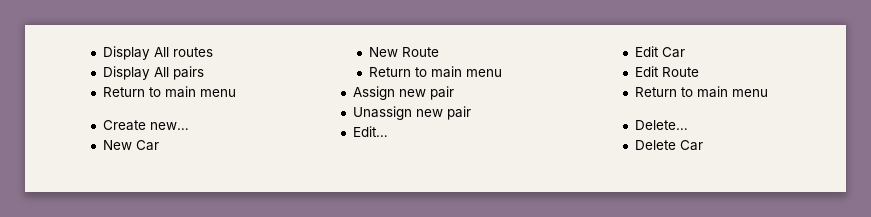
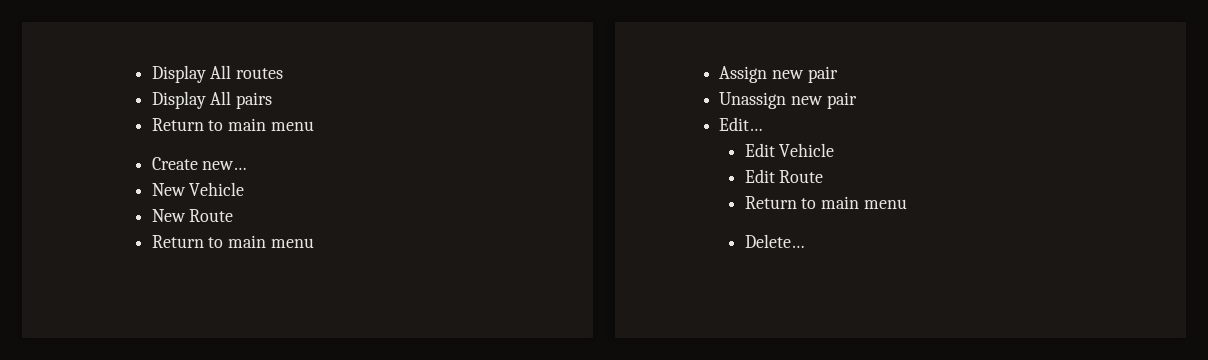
[135,140,159,151] Car -> [189,182,245,196] Vehicle
[661,47,685,58] Car -> [779,143,835,157] Vehicle
[634,140,703,151] // Delete Car -> (805, 241) none

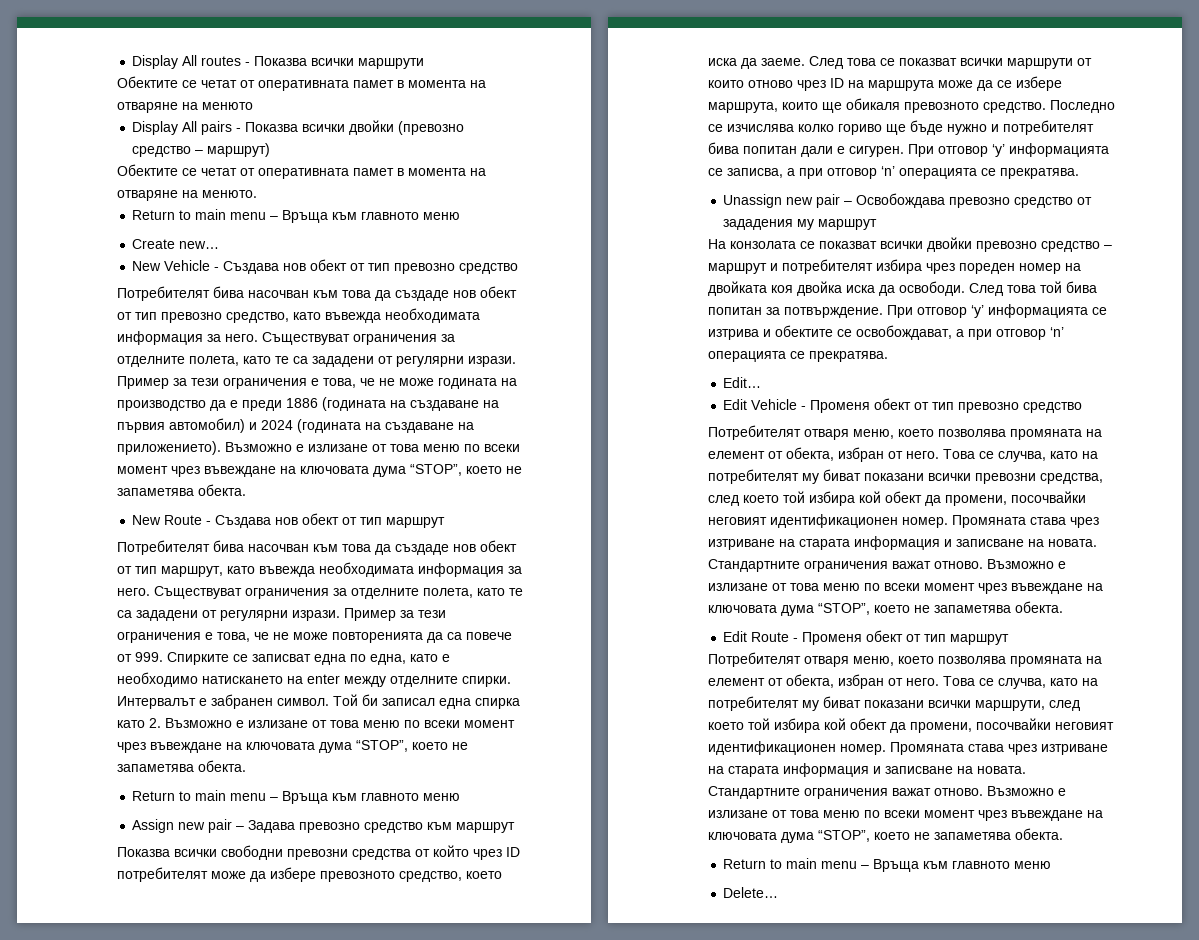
[151,91,273,109] [151,118,314,131] // Display All pairs // Return to main menu -> [245,56,425,69] [116,76,486,91] [116,102,253,113] [132,120,465,135] [132,143,271,157] [116,164,486,179] [116,190,257,201] [132,209,461,223] - Показва всички маршрути // Обектите се четат от оперативната памет в момента на отваряне на менюто // Display All pairs - Показва всички двойки (превозно средство – маршрут) // Обектите се четат от оперативната памет в момента на отваряне на менюто. // Return to main menu – Връща към главното меню
[151,209,234,222] [151,235,314,248] [719,66,838,83] [719,92,857,109] [719,117,764,131] [744,143,835,157] [744,169,824,183] [744,196,907,209] // New Route // Return to main menu // Assign new pair // Unassign new pair // Edit… // Edit Vehicle // Edit Route // Return to main menu -> [214,259,519,274] [116,286,517,301] [116,308,480,323] [116,331,455,345] [116,356,516,367] [116,376,517,389] [116,397,499,411] [116,418,474,433] [116,441,520,455] [116,464,522,477] [116,484,246,496] [132,513,446,528] [116,540,517,555] [116,562,522,577] [116,586,523,599] [116,608,446,621] [116,632,512,643] [116,652,450,665] [116,672,511,687] [116,694,520,709] [116,718,515,728] [116,740,468,753] [116,760,246,772] [132,790,461,804] [132,819,516,833] [116,845,520,860] [116,867,502,882] [707,56,1092,69] [707,76,1062,91] [707,98,1115,113] [707,120,1094,135] [707,142,1109,157] [707,166,1079,179] [723,193,1093,208] [723,219,878,230] [707,237,1112,252] [707,259,1081,274] [707,281,1097,296] [707,304,1107,318] [707,325,1064,340] [707,351,888,362] [723,377,762,388] [723,398,1083,413] [707,425,1102,440] [707,447,1098,462] [707,469,1103,484] [707,491,1086,506] [707,514,1099,528] [707,536,1097,550] [707,559,1066,572] [707,583,1103,594] [707,601,1063,616] [723,630,1010,645] [707,652,1102,667] [707,674,1098,689] [707,696,1080,711] [707,718,1114,733] [707,741,1108,755] [707,763,1026,777] [707,786,1066,799] [707,810,1103,821] [707,828,1063,843] [723,858,1052,872] - Създава нов обект от тип превозно средство // Потребителят бива насочван към това да създаде нов обект от тип превозно средство, като въвежда необходимата информация за него. Съществуват ограничения за отделните полета, като те са зададени от регулярни изрази. Пример за тези ограничения е това, че не може годината на производство да е преди 1886 (годината на създаване на първия автомобил) и 2024 (годината на създаване на приложението). Възможно е излизане от това меню по всеки момент чрез въвеждане на ключовата дума “STOP”, което не запаметява обекта. // New Route - Създава нов обект от тип маршрут // Потребителят бива насочван към това да създаде нов обект от тип маршрут, като въвежда необходимата информация за него. Съществуват ограничения за отделните полета, като те са зададени от регулярни изрази. Пример за тези ограничения е това, че не може повторенията да са повече от 999. Спирките се записват една по една, като е необходимо натискането на enter между отделните спирки. Интервалът е забранен символ. Той би записал една спирка като 2. Възможно е излизане от това меню по всеки момент чрез въвеждане на ключовата дума “STOP”, което не запаметява обекта. // Return to main menu – Връща към главното меню // Assign new pair – Задава превозно средство към маршрут // Показва всички свободни превозни средства от който чрез ID потребителят може да избере превозното средство, което иска да заеме. След това се показват всички маршрути от които отново чрез ID на маршрута може да се избере маршрута, които ще обикаля превозното средство. Последно се изчислява колко гориво ще бъде нужно и потребителят бива попитан дали е сигурен. При отговор ‘y’ информацията се записва, а при отговор ‘n’ операцията се прекратява. // Unassign new pair – Освобождава превозно средство от зададения му маршрут // На конзолата се показват всички двойки превозно средство – маршрут и потребителят избира чрез пореден номер на двойката коя двойка иска да освободи. След това той бива попитан за потвърждение. При отговор ‘y’ информацията се изтрива и обектите се освобождават, а при отговор ‘n’ операцията се прекратява. // Edit… // Edit Vehicle - Променя обект от тип превозно средство // Потребителят отваря меню, което позволява промяната на елемент от обекта, избран от него. Това се случва, като на потребителят му биват показани всички превозни средства, след което той избира кой обект да промени, посочвайки неговият идентификационен номер. Промяната става чрез изтриване на старата информация и записване на новата. Стандартните ограничения важат отново. Възможно е излизане от това меню по всеки момент чрез въвеждане на ключовата дума “STOP”, което не запаметява обекта. // Edit Route - Променя обект от тип маршрут // Потребителят отваря меню, което позволява промяната на елемент от обекта, избран от него. Това се случва, като на потребителят му биват показани всички маршрути, след което той избира кой обект да промени, посочвайки неговият идентификационен номер. Промяната става чрез изтриване на старата информация и записване на новата. Стандартните ограничения важат отново. Възможно е излизане от това меню по всеки момент чрез въвеждане на ключовата дума “STOP”, което не запаметява обекта. // Return to main menu – Връща към главното меню

